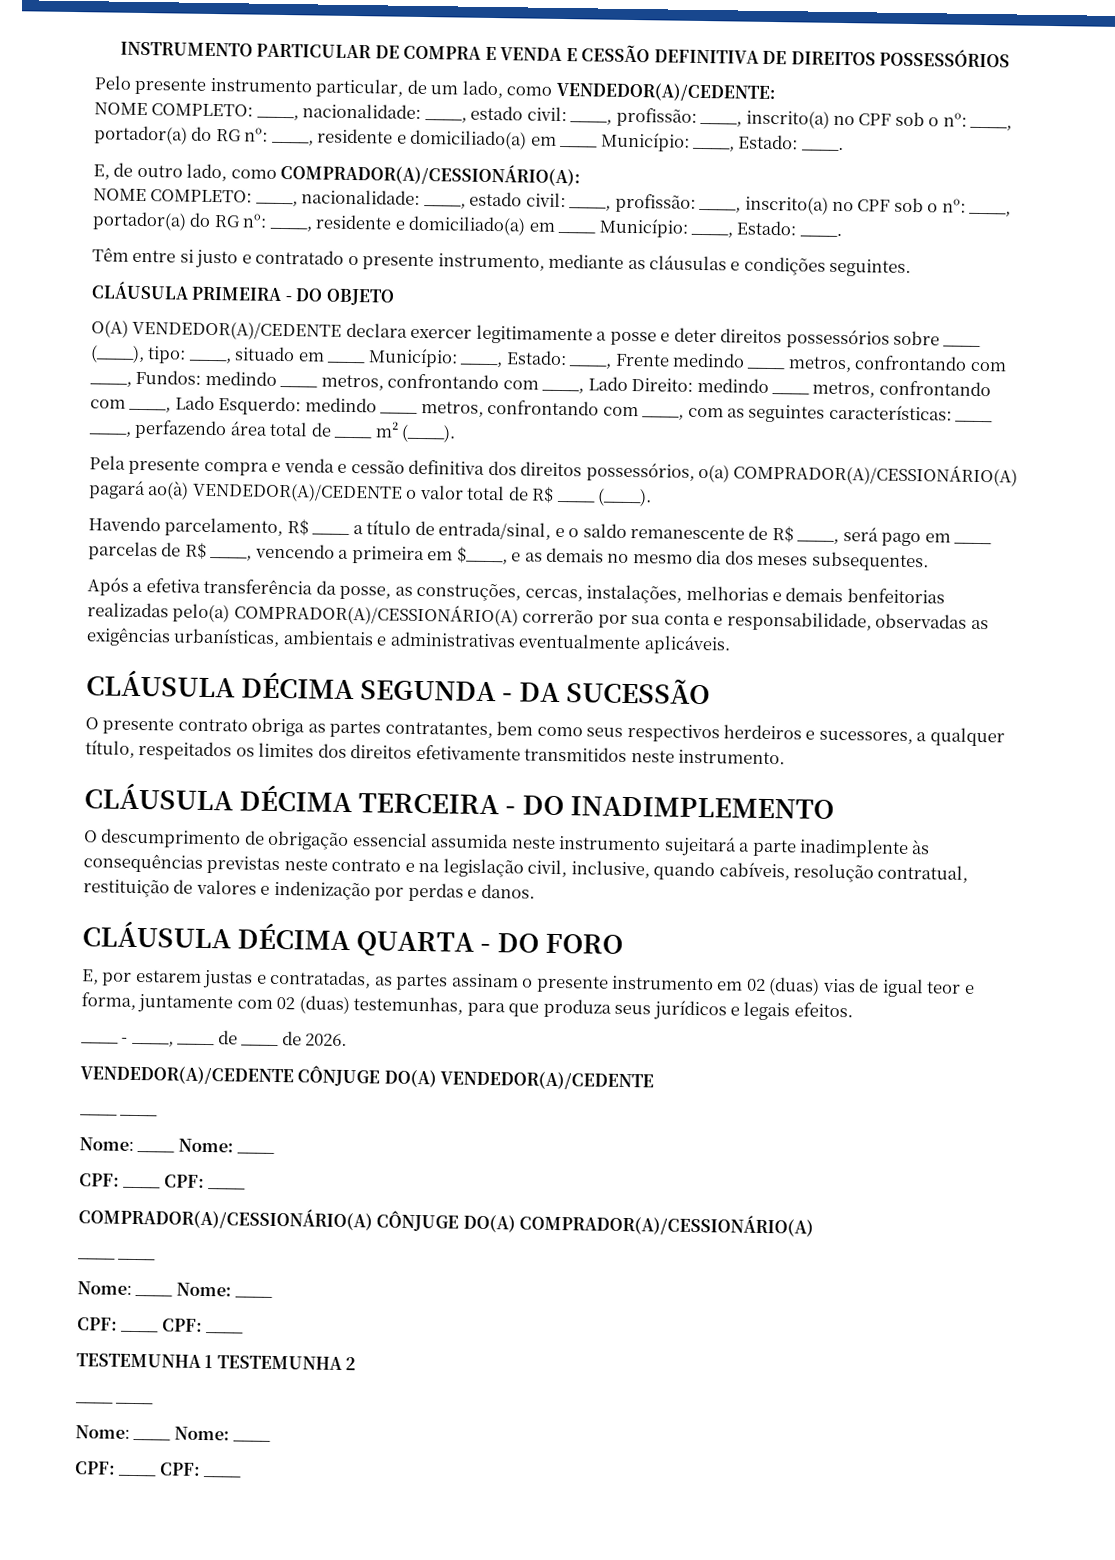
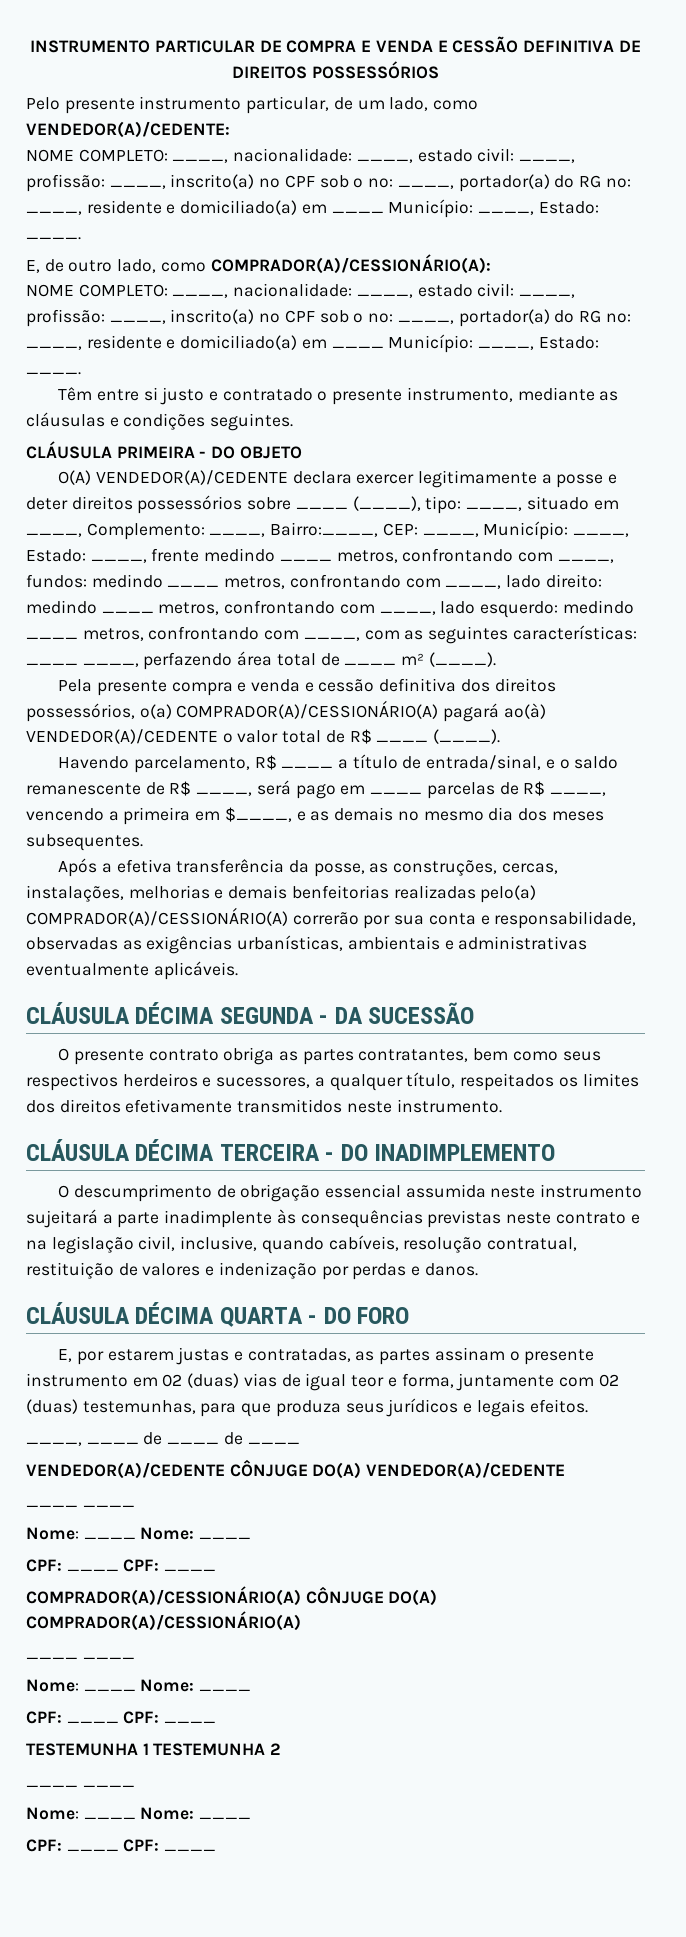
[326,361,366,364] ____ -> [26,522,479,540] ____, Complemento: ____, Bairro:____, CEP: ____,
[614,352,1007,373] [89,369,769,394] [771,380,991,398] [90,395,302,416] Frente medindo ____ metros, confrontando com ____, Fundos: medindo ____ metros, confrontando com ____, Lado Direito: medindo ____ metros, confrontando com ____, Lado Esquerdo: -> [151,548,614,563] [26,574,602,589] [26,600,559,618] frente medindo ____ metros, confrontando com ____, fundos: medindo ____ metros, confrontando com ____, lado direito: medindo ____ metros, confrontando com ____, lado esquerdo:
[80,1037,129,1044] ____ - -> (588, 1406) none
[305,1033,348,1047] 2026. -> [247,1442,300,1444] ____

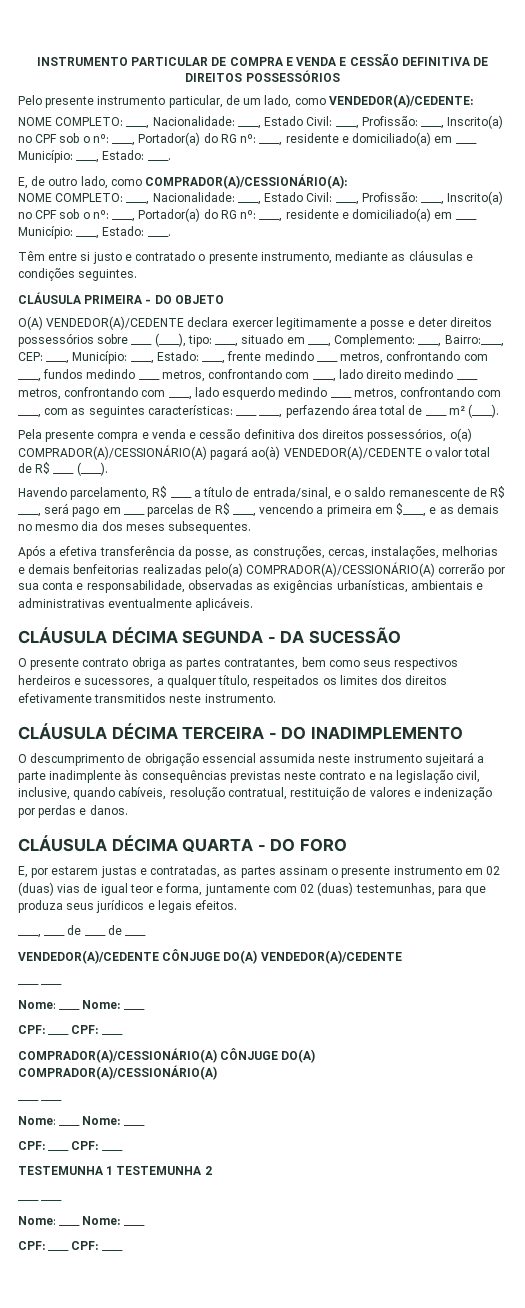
[233,148,576,163] [26,174,550,192] nacionalidade: ____, estado civil: ____, profissão: ____, inscrito(a) no CPF sob o nº: ____, portador(a) -> [152,115,504,129] [18,132,201,146] Nacionalidade: ____, Estado Civil: ____, Profissão: ____, Inscrito(a) no CPF sob o nº: ____, Portador(a)
[233,283,576,298] [26,309,550,327] nacionalidade: ____, estado civil: ____, profissão: ____, inscrito(a) no CPF sob o nº: ____, portador(a) -> [152,191,504,205] [18,208,201,222] Nacionalidade: ____, Estado Civil: ____, Profissão: ____, Inscrito(a) no CPF sob o nº: ____, Portador(a)
[26,574,602,589] [26,600,559,618] fundos: medindo ____ metros, confrontando com ____, lado direito: medindo ____ metros, confrontando com ____, lado esquerdo: -> [43,369,136,379] [138,369,454,382] [456,379,478,380] [18,387,276,400] fundos medindo ____ metros, confrontando com ____, lado direito medindo ____ metros, confrontando com ____, lado esquerdo

